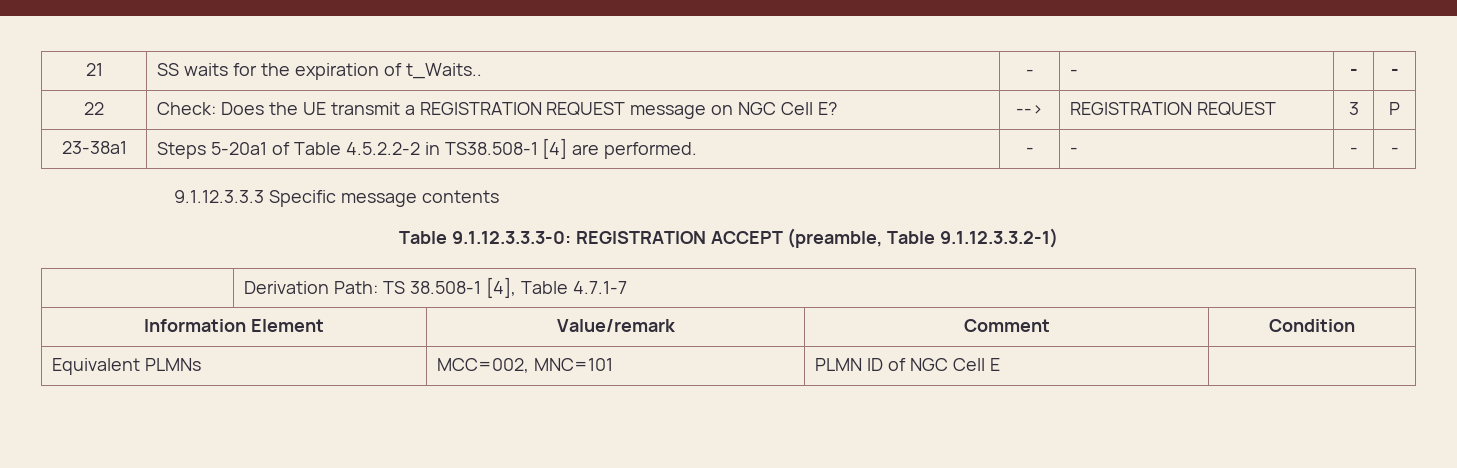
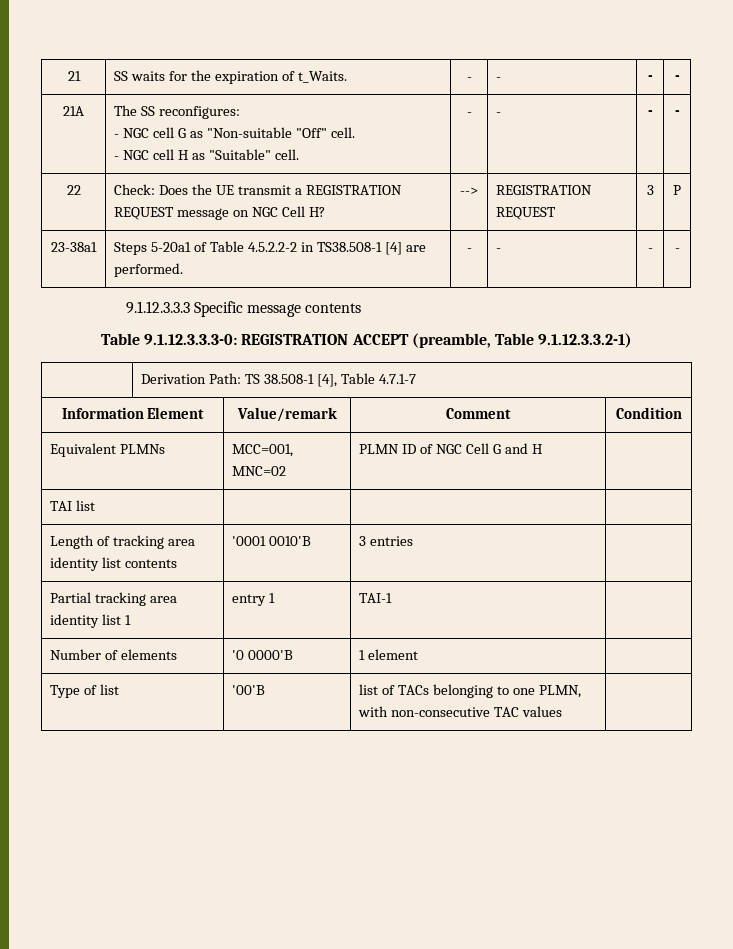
[405,63,482,79] t_Waits.. -> [297,71,347,83] [466,77,472,81] [496,77,502,81] [647,75,653,81] [674,75,680,81] [63,106,84,116] [114,105,241,119] [114,127,355,138] [114,149,299,160] t_Waits. | - | - | - | - // 21A | The SS reconfigures: // - NGC cell G as "Non-suitable "Off" cell. // - NGC cell H as "Suitable" cell.
[817,102,837,115] E? -> [308,207,325,217] H?
[437,358,614,373] MCC=002, MNC=101 -> [232,444,294,457] [232,466,287,476] MCC=001, MNC=02
[989,358,1000,371] E -> [492,443,542,454] [50,500,96,511] [50,535,196,549] [50,557,178,571] [232,536,312,546] [359,536,414,546] [50,592,178,606] [50,614,132,628] [232,593,276,606] [359,593,393,603] [50,649,178,660] [232,650,294,660] [359,649,419,660] [50,684,120,698] [232,685,266,695] [359,684,581,698] [358,706,563,717] G and H | // TAI list | | | // Length of tracking area identity list contents | '0001 0010'B | 3 entries | // Partial tracking area identity list 1 | entry 1 | TAI-1 | // Number of elements | '0 0000'B | 1 element | // Type of list | '00'B | list of TACs belonging to one PLMN, with non-consecutive TAC values

